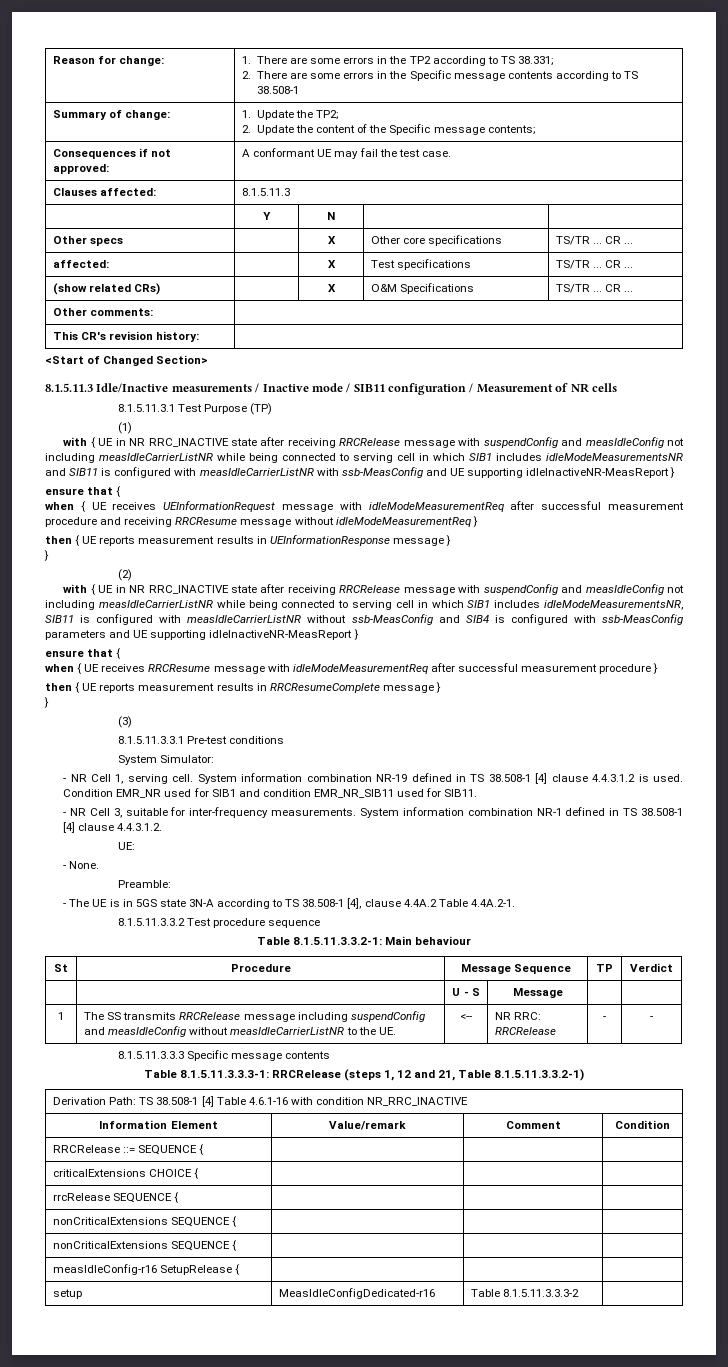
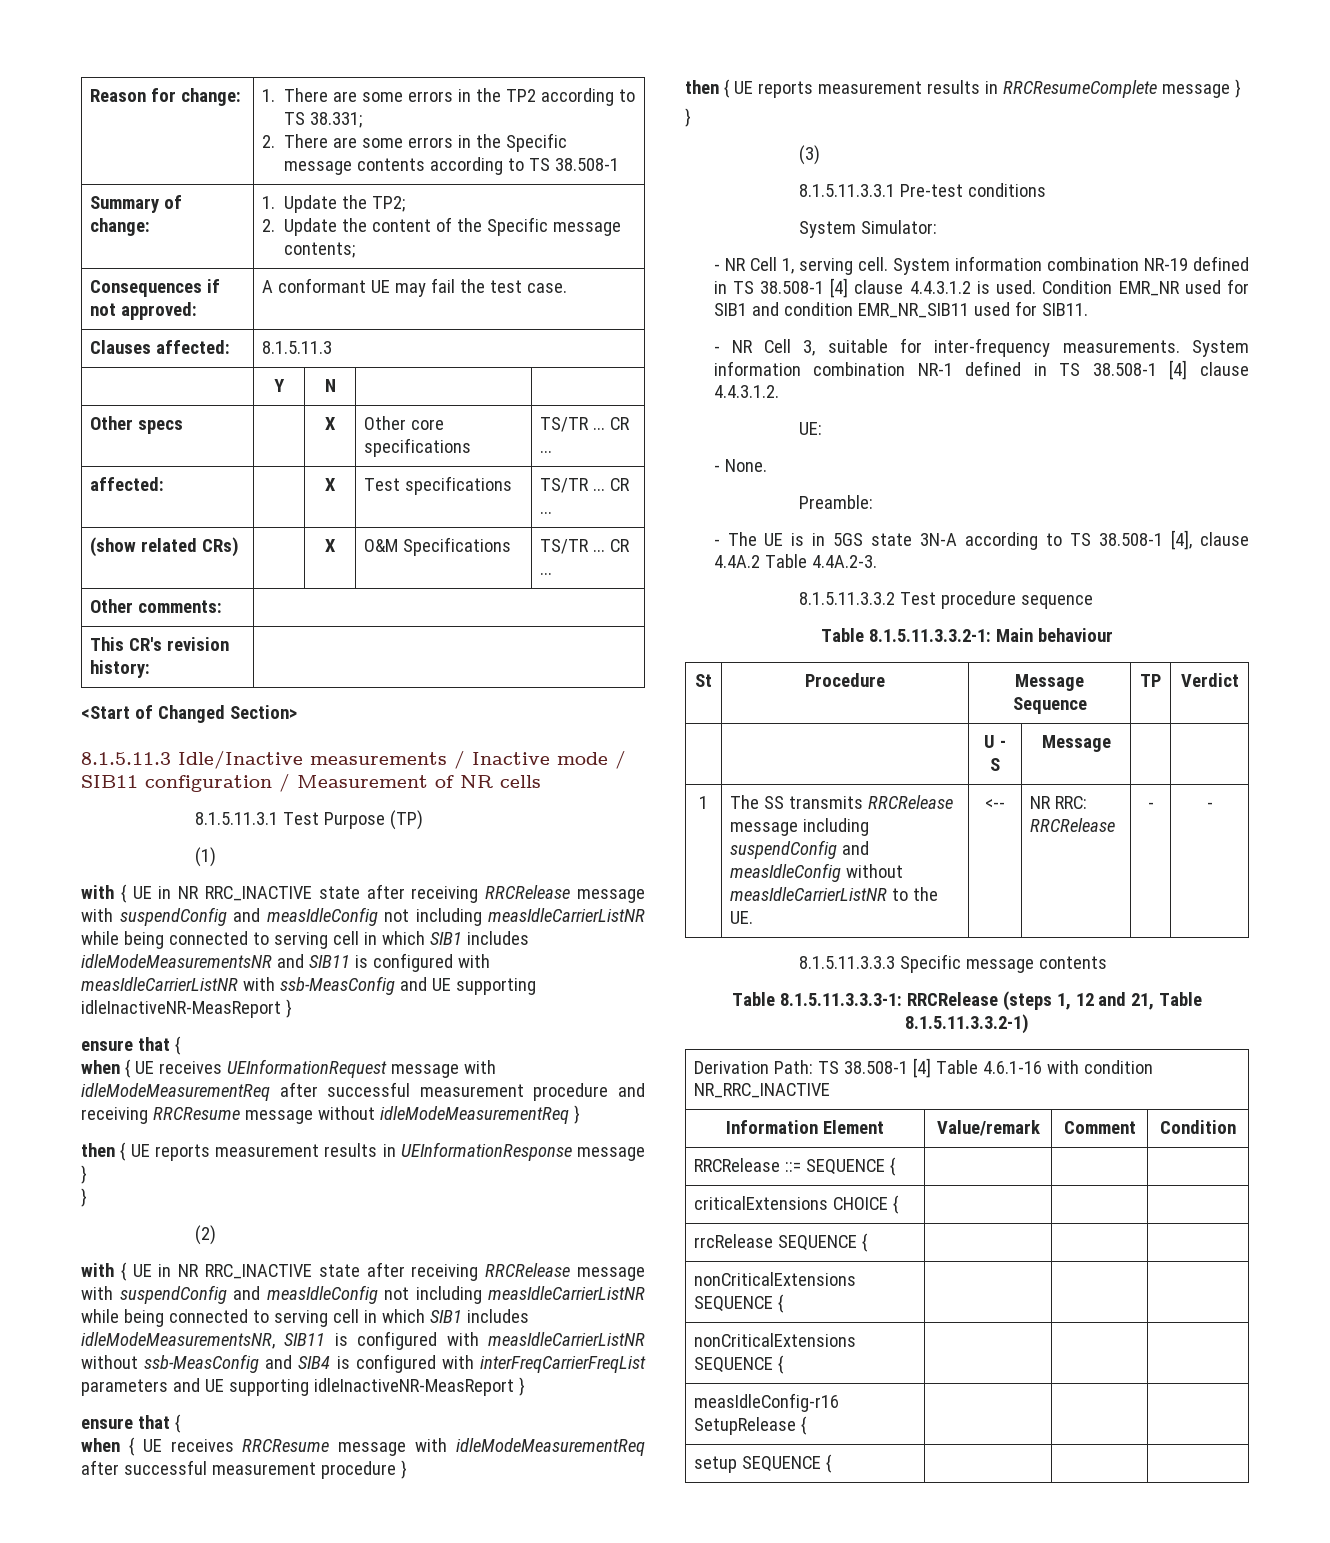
[602,614,683,625] ssb-MeasConfig -> [479,1356,646,1373] interFreqCarrierFreqList
[470,899,515,907] 4.4A.2-1. -> [811,555,877,568] 4.4A.2-3.
[279,1288,436,1299] [471,1289,580,1297] | MeasIdleConfigDedicated-r16 | Table 8.1.5.11.3.3.3-2 -> [742,1454,833,1473] SEQUENCE { | |

